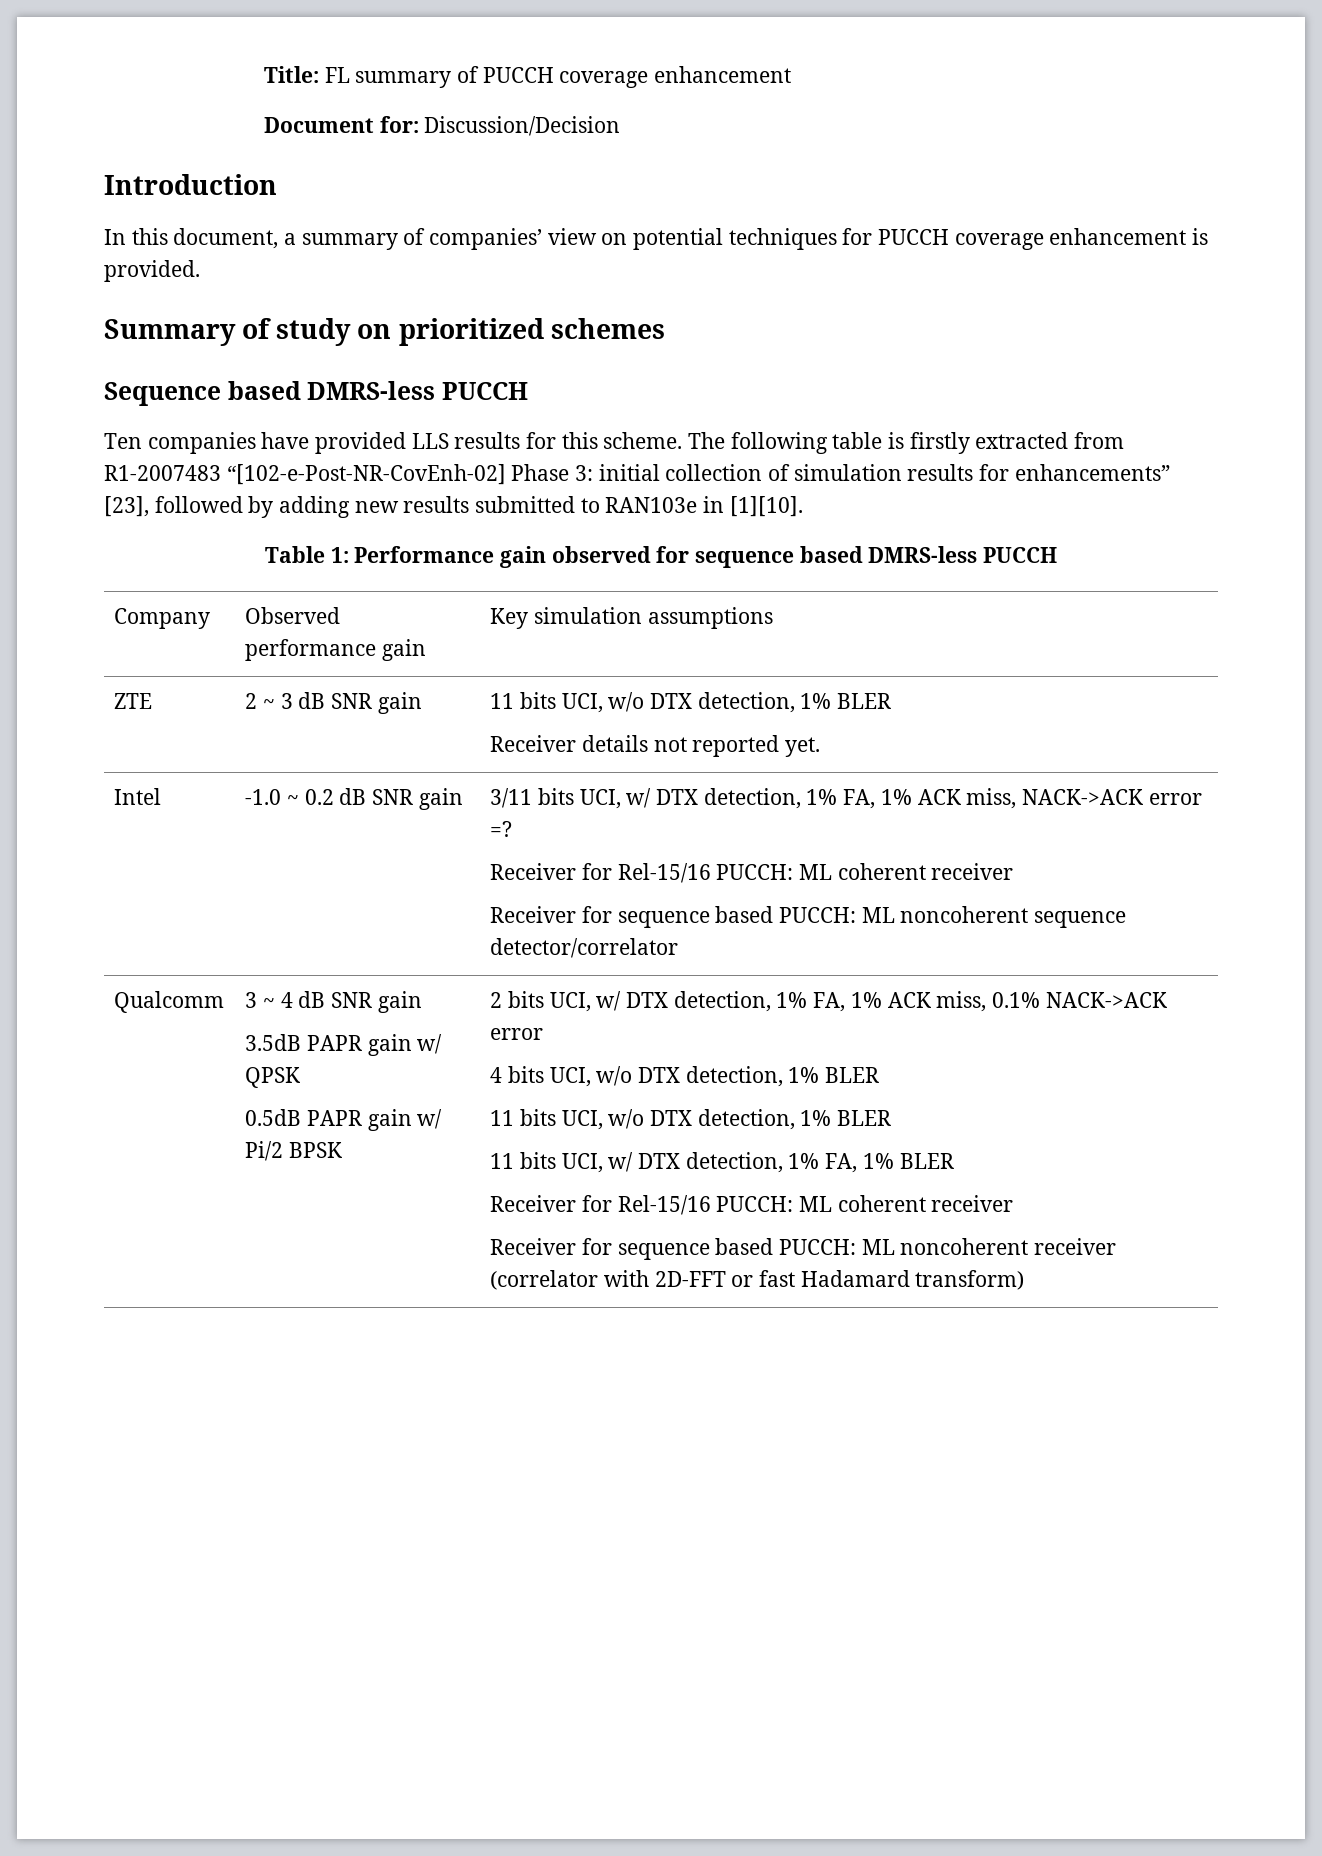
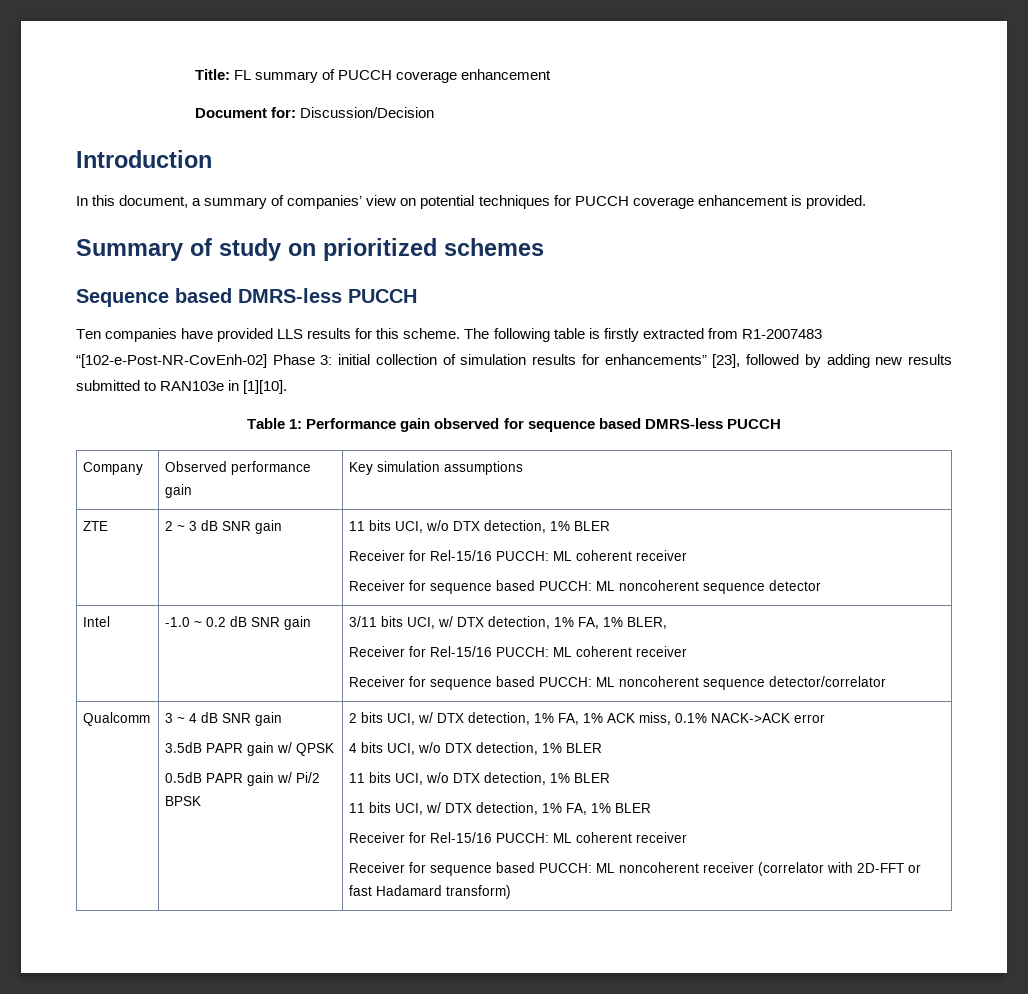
[582,735,821,757] details not reported yet. -> [409,550,688,561] [349,580,822,594] for Rel-15/16 PUCCH: ML coherent receiver // Receiver for sequence based PUCCH: ML noncoherent sequence detector
[917,788,1202,809] [490,821,513,837] ACK miss, NACK->ACK error =? -> [627,617,668,629] BLER,

